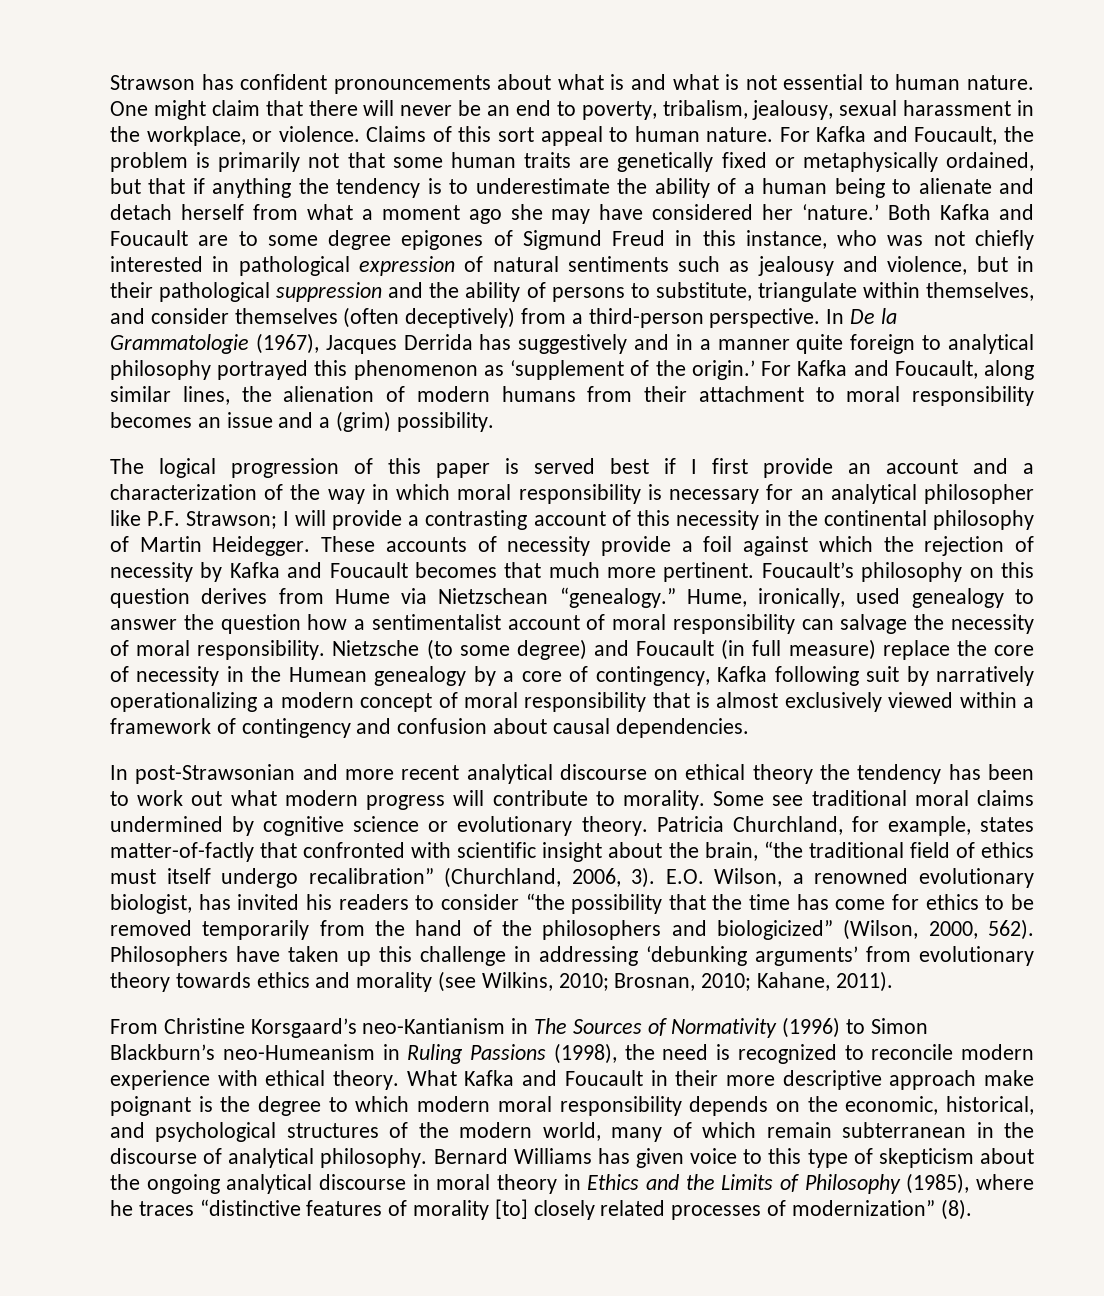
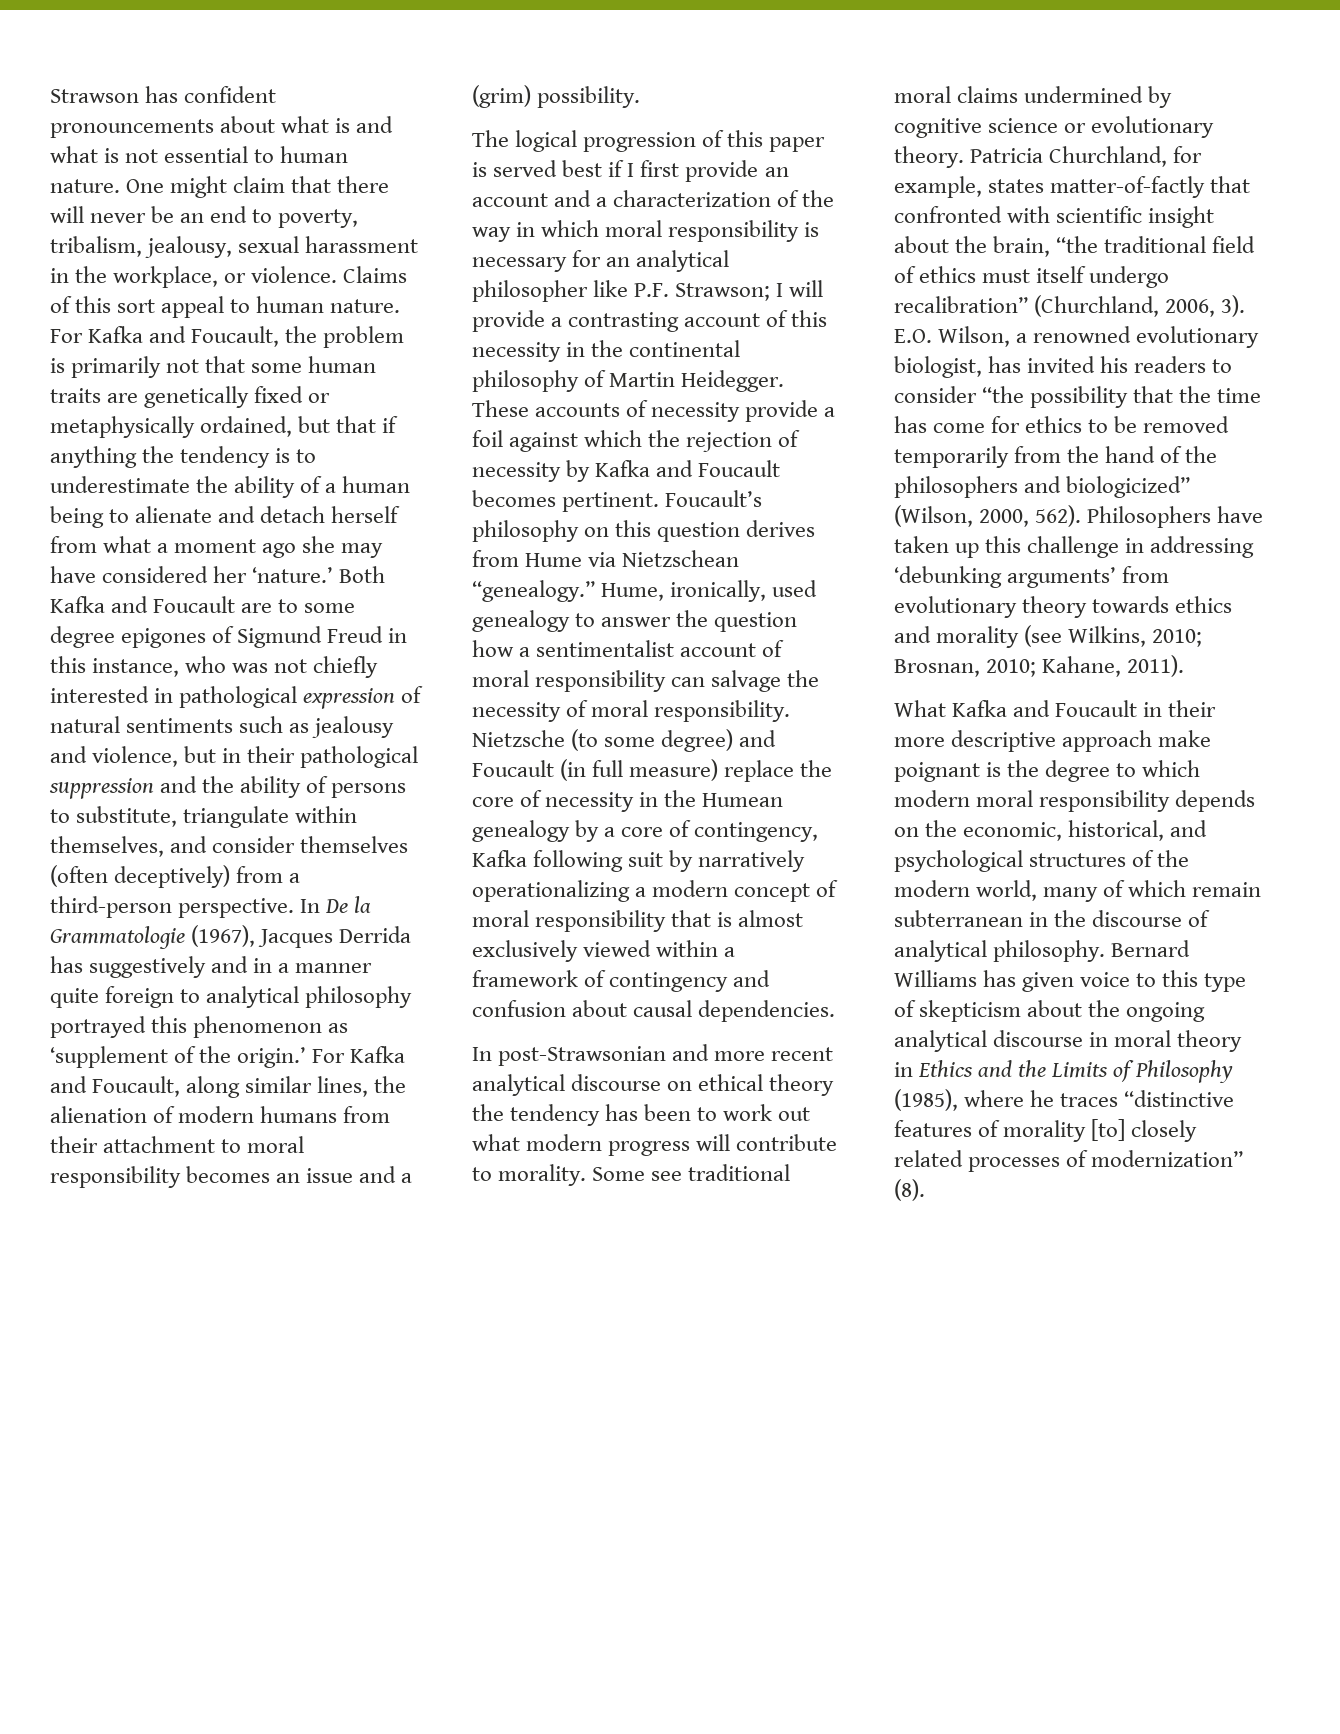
[504,562,657,578] that much more -> (556, 498) none
[110,1017,928,1038] [110,1043,1034,1064] [110,1070,400,1090] From Christine Korsgaard’s neo-Kantianism in The Sources of Normativity (1996) to Simon Blackburn’s neo-Humeanism in Ruling Passions (1998), the need is recognized to reconcile modern experience with ethical theory. -> (1185, 666) none

